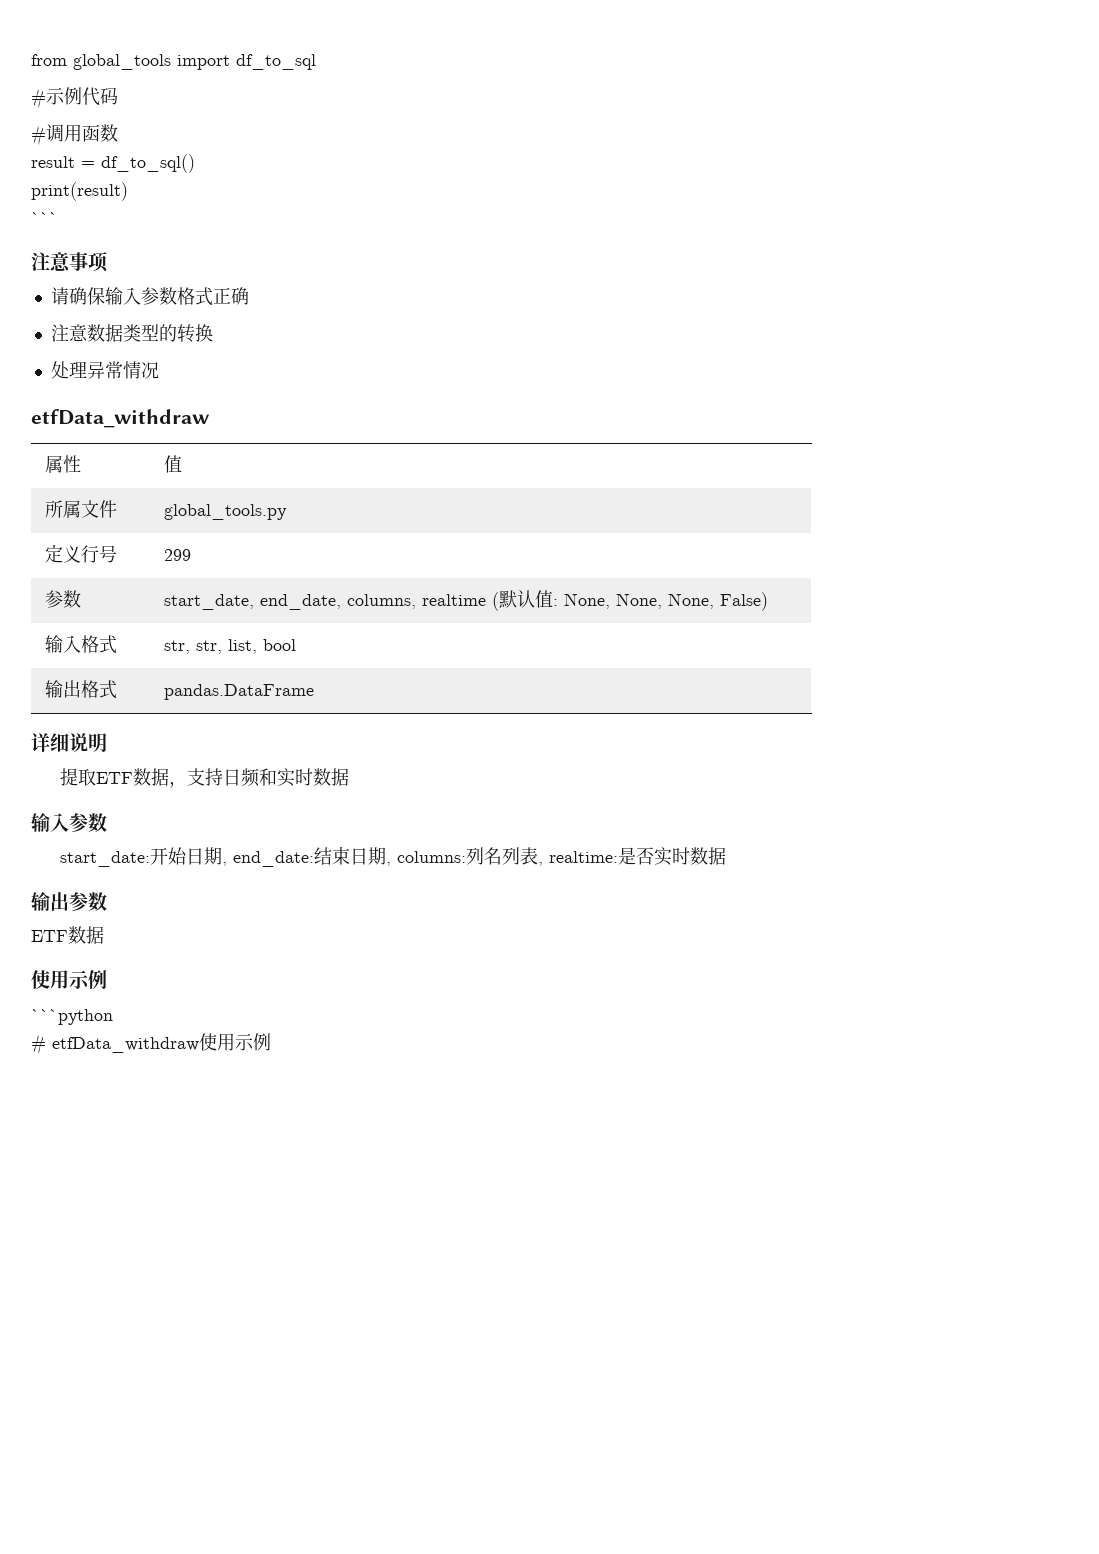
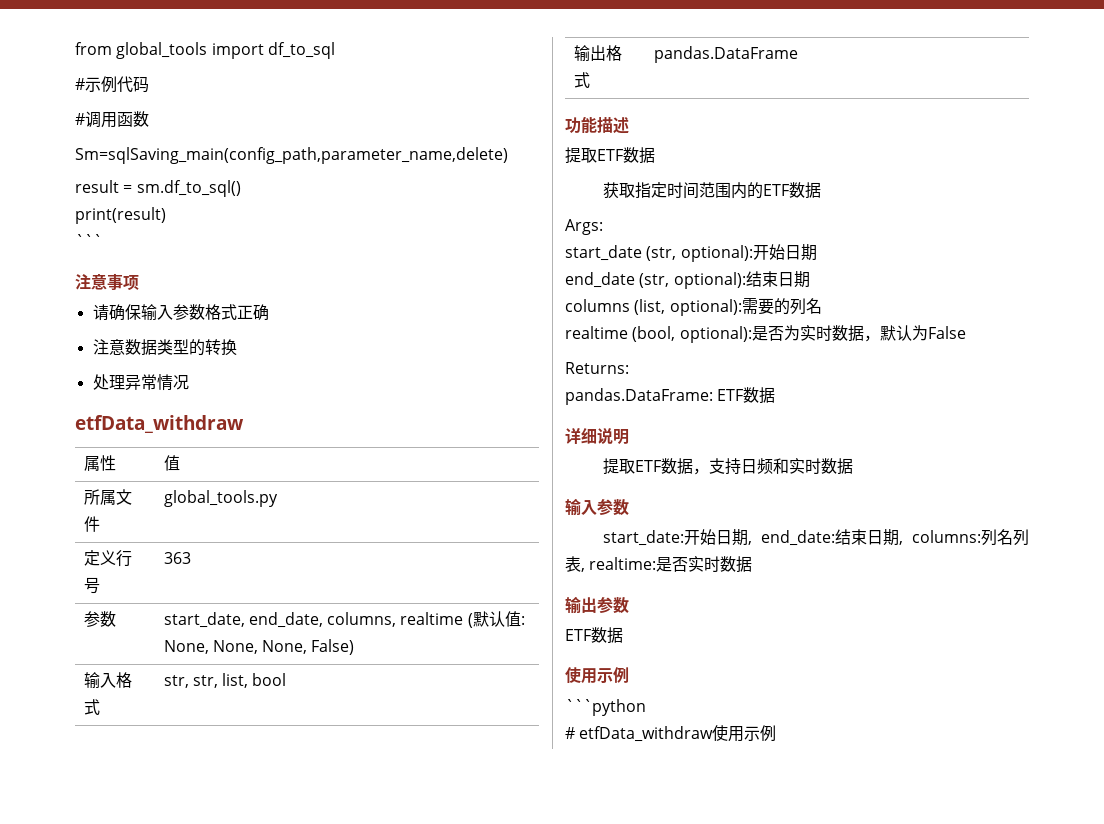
(118, 133) none -> [75,147,508,164] // Sm=sqlSaving_main(config_path,parameter_name,delete)
[101,154,195,173] df_to_sql() -> [136,180,241,197] sm.df_to_sql()
[164,549,192,561] 299 -> [163,552,191,564] 363
(315, 692) none -> [565,116,629,134] [565,147,655,164] [603,182,822,199] [565,219,603,235] [565,244,817,262] [565,271,810,289] [565,298,822,316] [565,325,966,343] [565,362,629,374] [565,387,776,405] // 功能描述 // 提取ETF数据 // 获取指定时间范围内的ETF数据 // Args: // start_date (str, optional):开始日期 // end_date (str, optional):结束日期 // columns (list, optional):需要的列名 // realtime (bool, optional):是否为实时数据，默认为False // Returns: // pandas.DataFrame: ETF数据

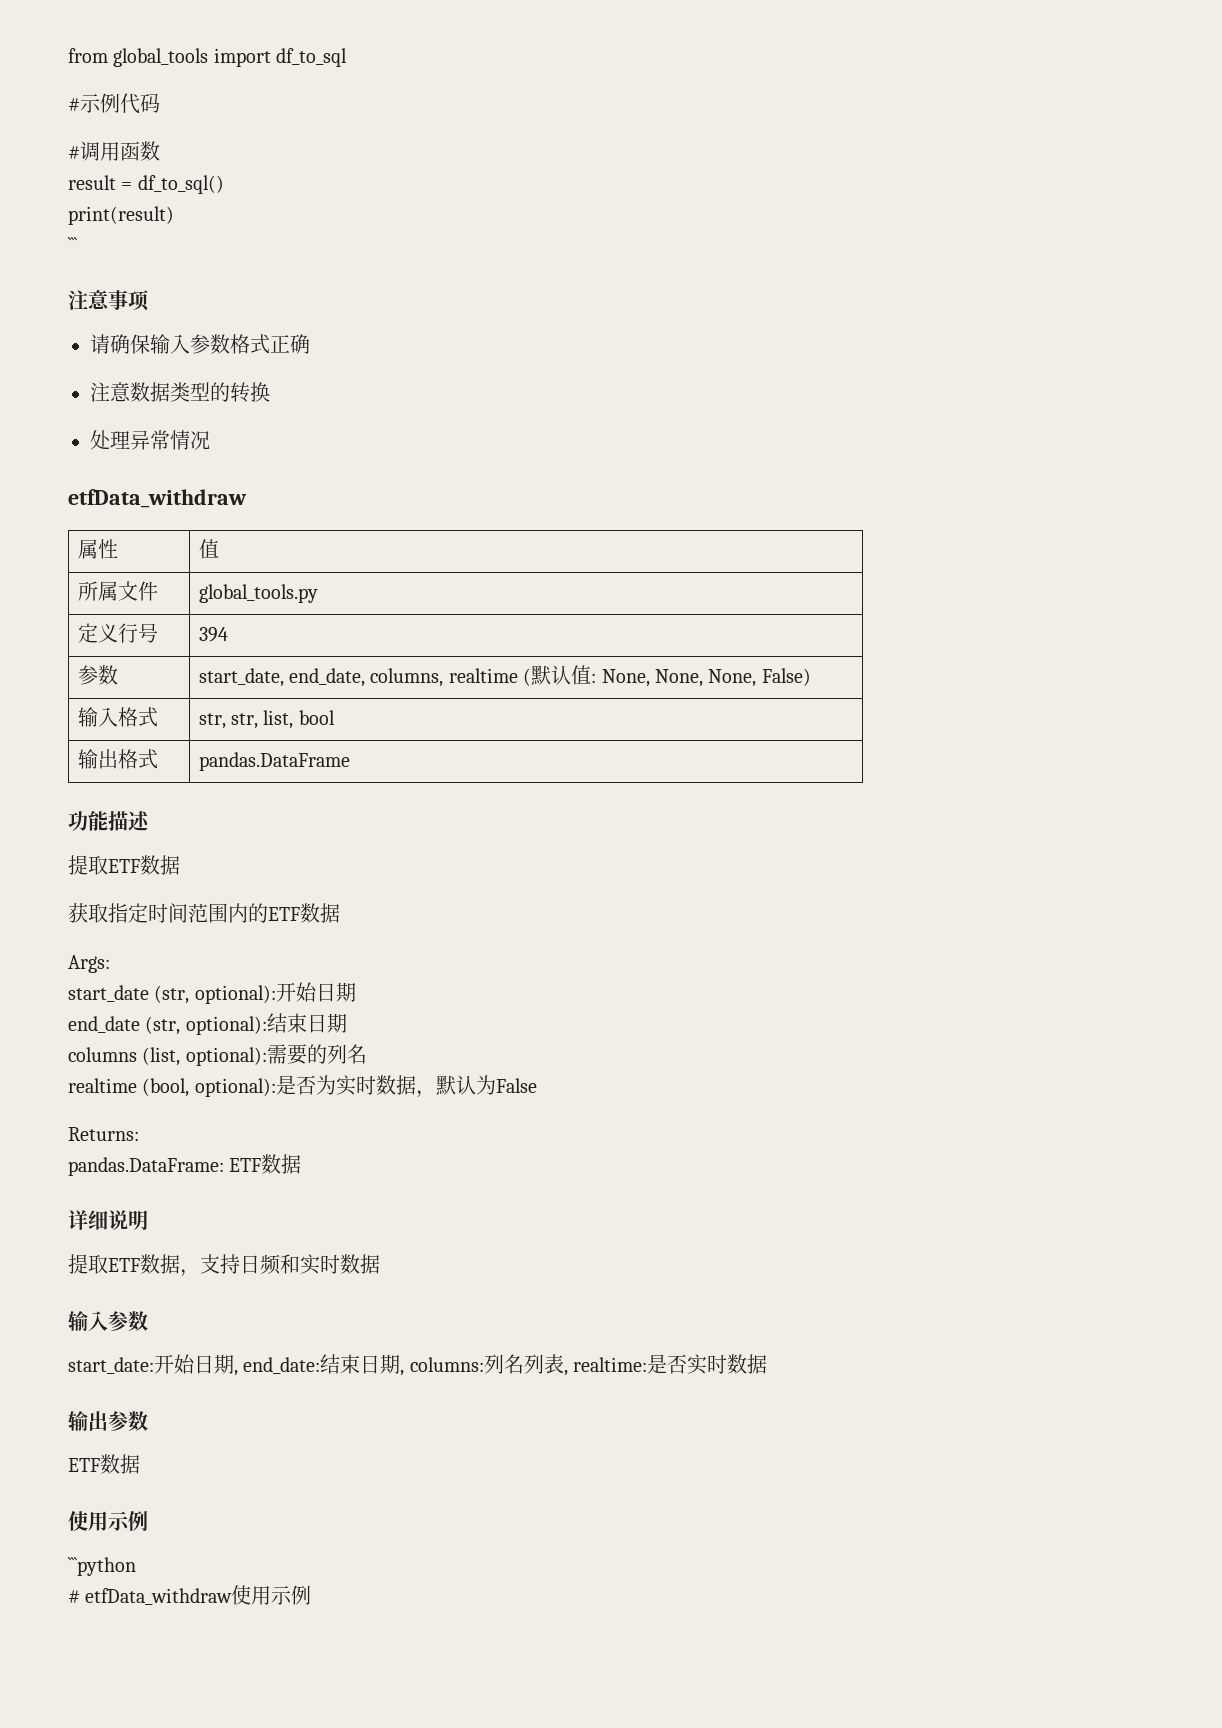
[75,147,508,164] // Sm=sqlSaving_main(config_path,parameter_name,delete) -> (160, 151) none
[136,180,241,197] sm.df_to_sql() -> [137,175,224,194] df_to_sql()
[163,552,191,564] 363 -> [198,627,228,642] 394

